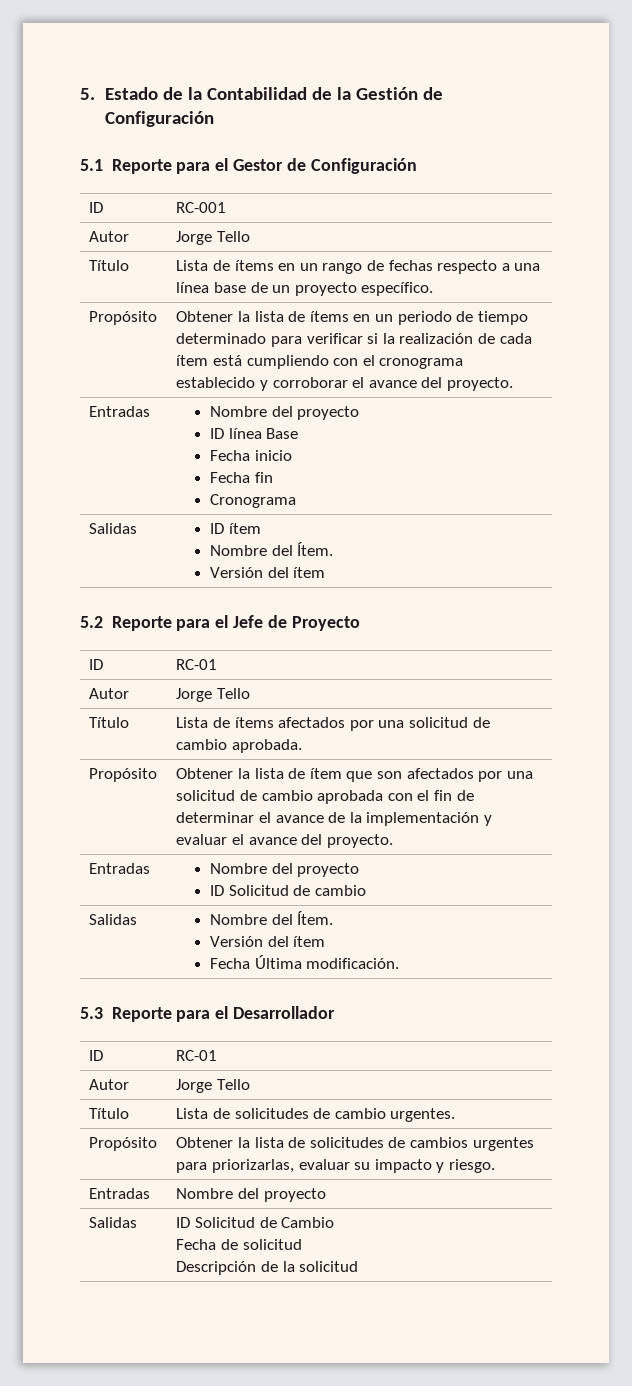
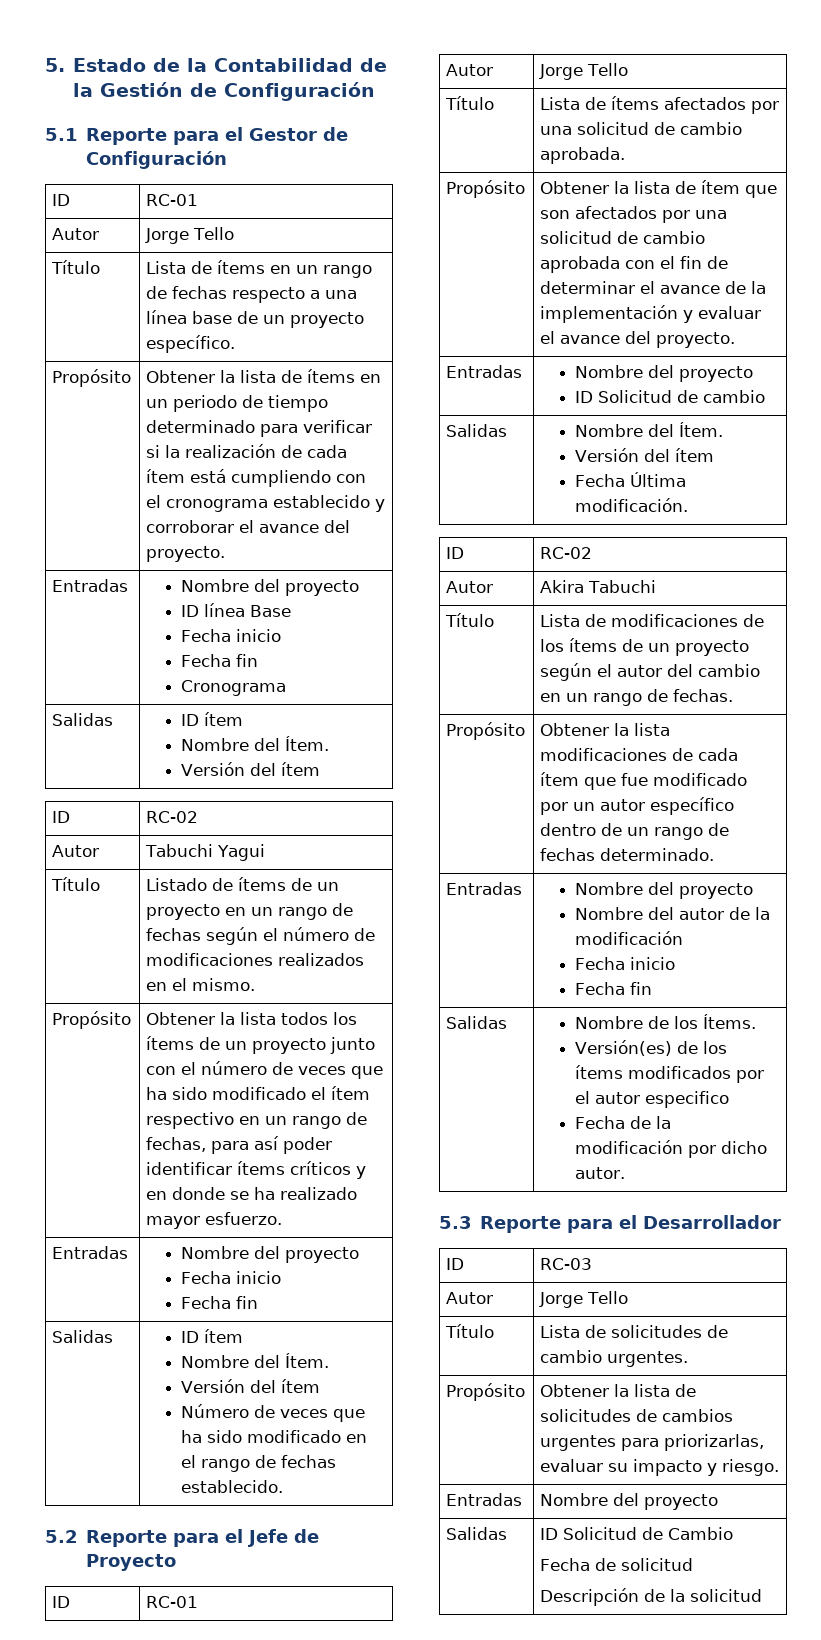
[176,202,227,213] RC-001 -> [146,194,199,206] RC-01
(326, 572) none -> [52,811,71,823] [146,811,199,823] [52,845,100,857] [145,844,266,861] [51,877,101,891] [146,877,340,891] [146,903,354,920] [146,927,376,945] [146,953,365,966] [146,978,256,991] [52,1011,132,1029] [146,1012,358,1025] [146,1036,376,1054] [146,1061,384,1079] [146,1086,371,1100] [146,1112,368,1129] [146,1136,333,1154] [146,1161,367,1179] [146,1187,358,1200] [146,1212,283,1229] [52,1246,129,1259] [180,1246,359,1263] [180,1271,281,1284] [180,1296,258,1309] [52,1330,114,1343] [180,1329,243,1343] [180,1353,329,1368] [180,1379,320,1393] [180,1404,365,1422] [180,1430,367,1443] [180,1455,336,1472] [180,1480,283,1493] // ID | RC-02 // Autor | Tabuchi Yagui // Título | Listado de ítems de un proyecto en un rango de fechas según el número de modificaciones realizados en el mismo. // Propósito | Obtener la lista todos los ítems de un proyecto junto con el número de veces que ha sido modificado el ítem respectivo en un rango de fechas, para así poder identificar ítems críticos y en donde se ha realizado mayor esfuerzo. // Entradas | Nombre del proyecto // Fecha inicio // Fecha fin // Salidas | ID ítem // Nombre del Ítem. // Versión del ítem // Número de veces que ha sido modificado en el rango de fechas establecido.
(400, 963) none -> [446,547,465,559] [540,547,593,559] [446,581,494,593] [540,580,657,593] [445,613,495,627] [540,614,765,627] [540,638,750,656] [540,663,761,681] [540,689,734,706] [446,722,526,740] [540,723,671,736] [540,748,739,761] [540,772,748,790] [540,797,735,815] [540,823,730,840] [540,848,715,861] [446,882,523,895] [574,882,753,899] [574,907,770,920] [574,931,683,945] [574,957,675,970] [574,982,652,995] [446,1016,508,1029] [574,1014,756,1029] [574,1040,727,1056] [574,1065,764,1083] [574,1091,729,1108] [574,1116,671,1129] [574,1140,767,1158] [574,1167,625,1179] // ID | RC-02 // Autor | Akira Tabuchi // Título | Lista de modificaciones de los ítems de un proyecto según el autor del cambio en un rango de fechas. // Propósito | Obtener la lista modificaciones de cada ítem que fue modificado por un autor específico dentro de un rango de fechas determinado. // Entradas | Nombre del proyecto // Nombre del autor de la modificación // Fecha inicio // Fecha fin // Salidas | Nombre de los Ítems. // Versión(es) de los ítems modificados por el autor especifico // Fecha de la modificación por dicho autor.
[176,1050,218,1061] RC-01 -> [540,1258,593,1270] RC-03

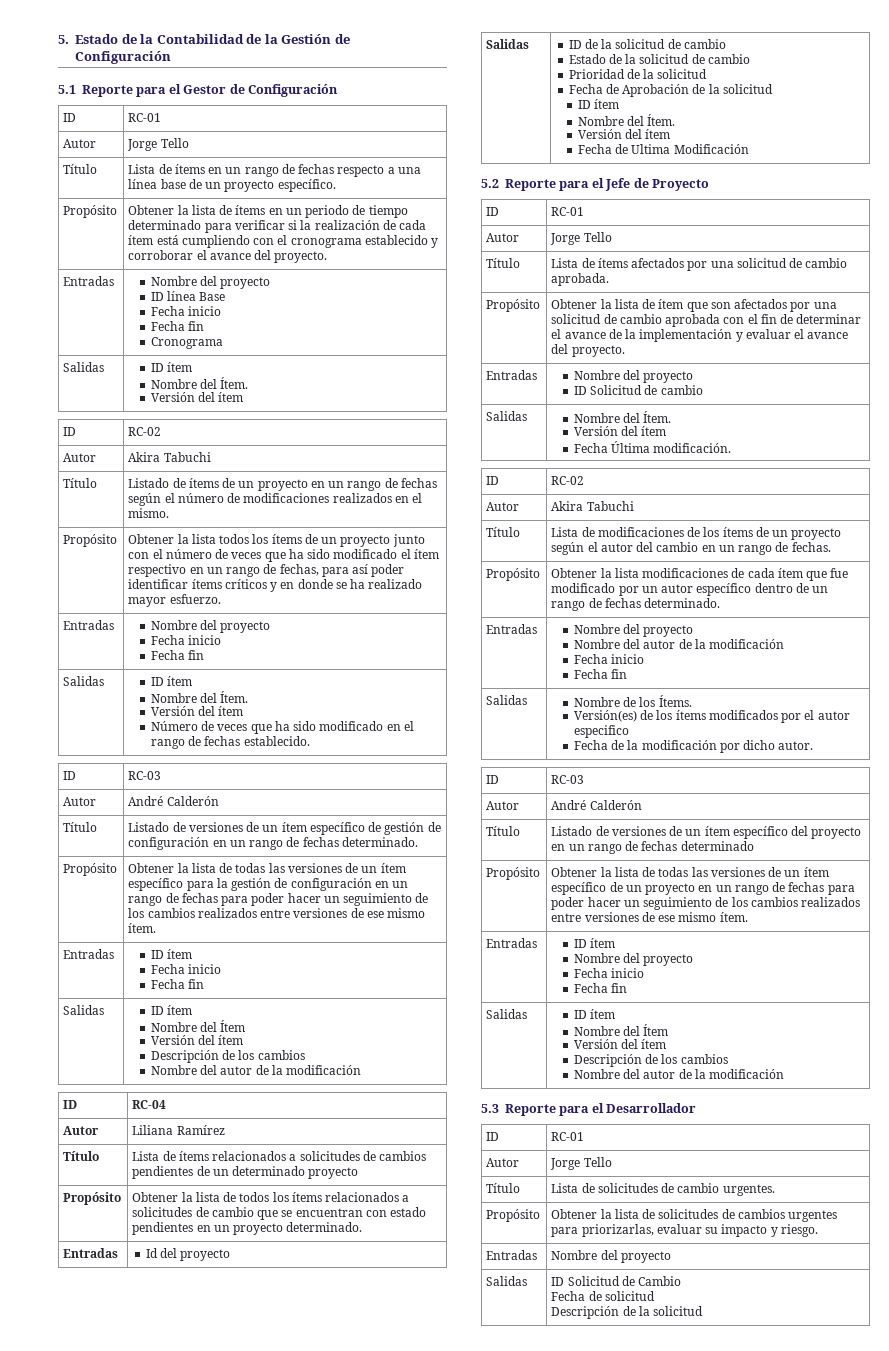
[145,844,266,861] Tabuchi Yagui -> [128,452,211,462] Akira Tabuchi
(283, 1486) none -> [63,771,77,780] [128,771,162,780] [63,797,97,806] [128,796,219,806] [63,822,98,832] [128,822,441,835] [128,837,418,850] [63,863,118,876] [128,863,406,873] [128,878,409,891] [128,893,429,906] [128,908,426,918] [128,923,157,933] [63,949,115,959] [150,949,193,959] [150,964,222,974] [150,979,205,989] [63,1005,105,1015] [150,1005,193,1015] [150,1020,246,1032] [150,1035,244,1045] [150,1050,305,1063] [150,1065,362,1075] [63,1100,78,1109] [132,1100,167,1109] [63,1126,100,1135] [132,1125,225,1135] [63,1151,100,1161] [132,1151,427,1161] [132,1166,359,1179] [63,1192,122,1205] [132,1192,410,1202] [132,1207,427,1220] [132,1222,363,1235] [63,1248,119,1258] [145,1248,231,1261] [486,39,530,49] [568,39,726,49] [568,54,750,64] [568,69,708,79] [568,84,773,97] [577,99,620,109] [577,114,676,126] [577,129,671,139] [577,144,749,154] // ID | RC-03 // Autor | André Calderón // Título | Listado de versiones de un ítem específico de gestión de configuración en un rango de fechas determinado. // Propósito | Obtener la lista de todas las versiones de un ítem específico para la gestión de configuración en un rango de fechas para poder hacer un seguimiento de los cambios realizados entre versiones de ese mismo ítem. // Entradas | ID ítem // Fecha inicio // Fecha fin // Salidas | ID ítem // Nombre del Ítem // Versión del ítem // Descripción de los cambios // Nombre del autor de la modificación // ID | RC-04 // Autor | Liliana Ramírez // Título | Lista de ítems relacionados a solicitudes de cambios pendientes de un determinado proyecto // Propósito | Obtener la lista de todos los ítems relacionados a solicitudes de cambio que se encuentran con estado pendientes en un proyecto determinado. // Entradas | Id del proyecto // Salidas | ID de la solicitud de cambio // Estado de la solicitud de cambio // Prioridad de la solicitud // Fecha de Aprobación de la solicitud // ID ítem // Nombre del Ítem. // Versión del ítem // Fecha de Ultima Modificación
(625, 1173) none -> [486,775,500,784] [551,775,585,784] [486,801,520,810] [551,800,642,810] [486,826,521,836] [551,826,862,839] [551,841,754,854] [486,867,541,880] [551,867,829,877] [551,882,855,895] [551,897,861,910] [551,912,748,922] [486,938,538,948] [573,938,616,948] [573,953,694,966] [573,968,645,978] [573,983,628,993] [486,1009,528,1019] [573,1009,616,1019] [573,1024,669,1036] [573,1039,667,1049] [573,1054,728,1067] [573,1069,785,1079] // ID | RC-03 // Autor | André Calderón // Título | Listado de versiones de un ítem específico del proyecto en un rango de fechas determinado // Propósito | Obtener la lista de todas las versiones de un ítem específico de un proyecto en un rango de fechas para poder hacer un seguimiento de los cambios realizados entre versiones de ese mismo ítem. // Entradas | ID ítem // Nombre del proyecto // Fecha inicio // Fecha fin // Salidas | ID ítem // Nombre del Ítem // Versión del ítem // Descripción de los cambios // Nombre del autor de la modificación
[540,1258,593,1270] RC-03 -> [551,1132,585,1141] RC-01

